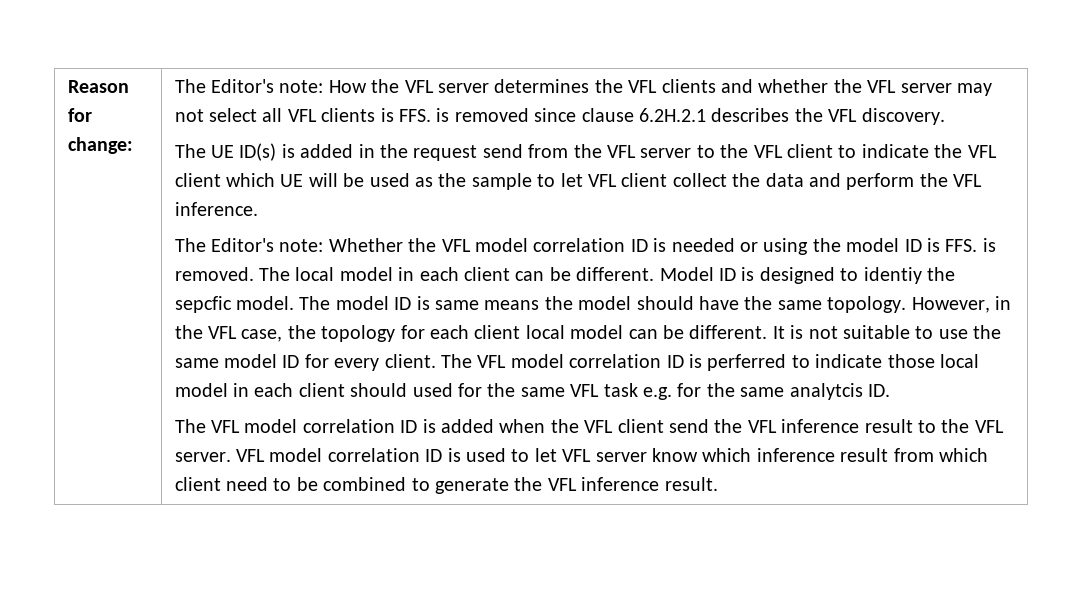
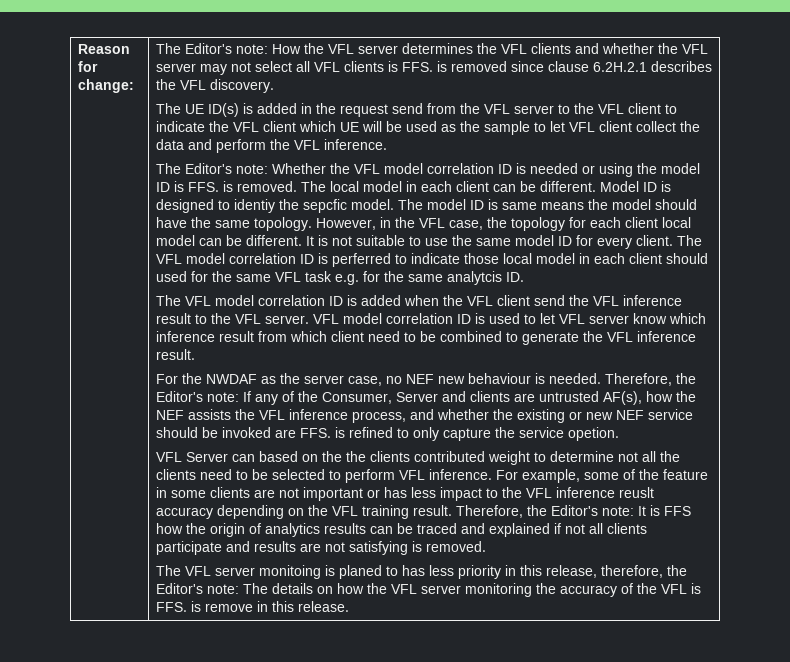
(718, 484) none -> [155,373,696,386] [155,391,696,405] [155,409,693,423] [155,427,619,441] [155,451,680,465] [155,469,708,483] [155,487,654,501] [155,505,691,519] [155,523,647,537] [155,541,486,555] [155,565,687,579] [155,583,701,597] [155,601,349,612] // For the NWDAF as the server case, no NEF new behaviour is needed. Therefore, the Editor's note: If any of the Consumer, Server and clients are untrusted AF(s), how the NEF assists the VFL inference process, and whether the existing or new NEF service should be invoked are FFS. is refined to only capture the service opetion. // VFL Server can based on the the clients contributed weight to determine not all the clients need to be selected to perform VFL inference. For example, some of the feature in some clients are not important or has less impact to the VFL inference reuslt accuracy depending on the VFL training result. Therefore, the Editor's note: It is FFS how the origin of analytics results can be traced and explained if not all clients participate and results are not satisfying is removed. // The VFL server monitoing is planed to has less priority in this release, therefore, the Editor's note: The details on how the VFL server monitoring the accuracy of the VFL is FFS. is remove in this release.

